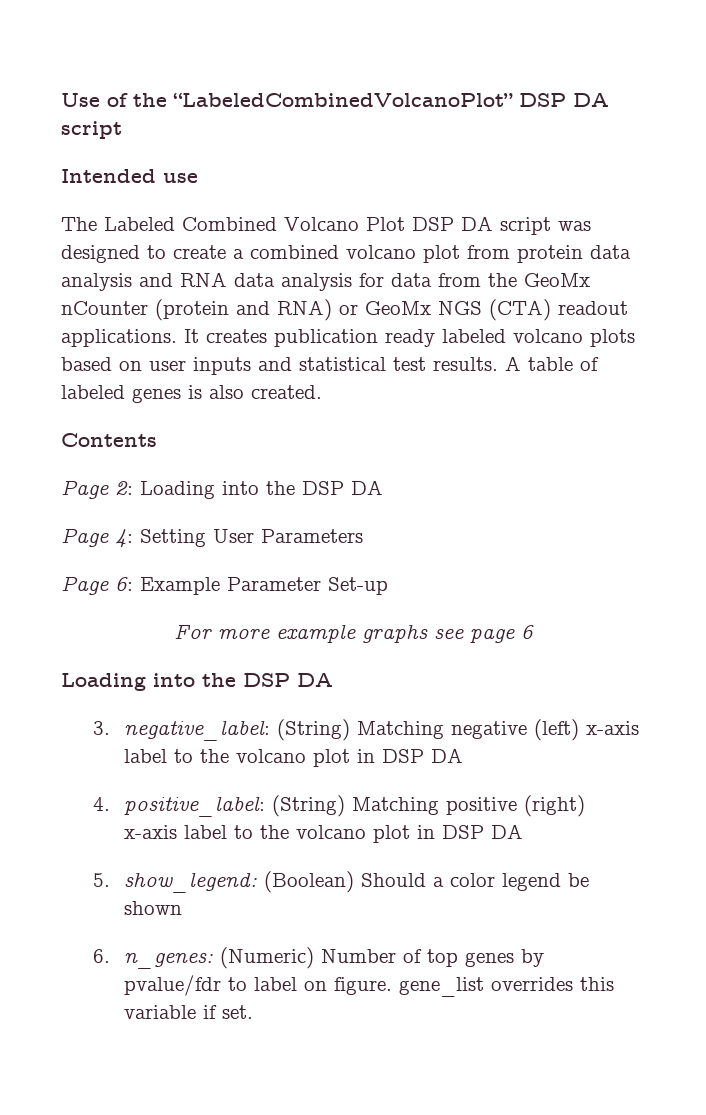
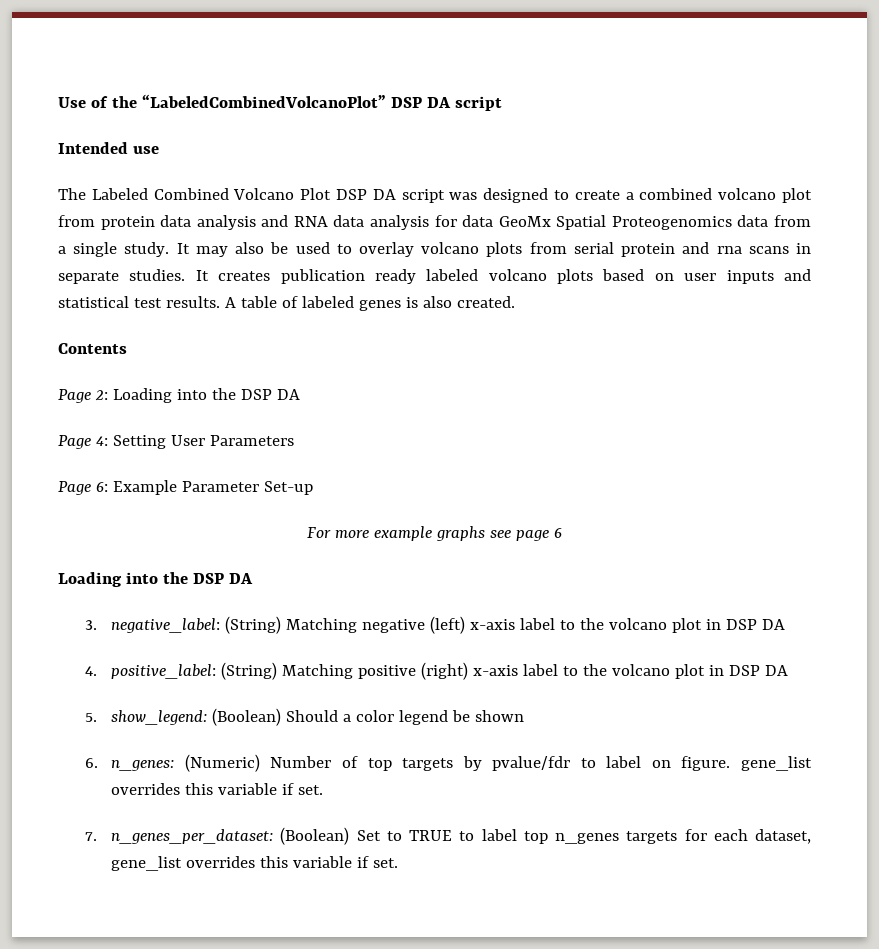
[438,273,590,287] [61,299,628,321] [61,329,177,347] from the GeoMx nCounter (protein and RNA) or GeoMx NGS (CTA) readout applications. -> [498,215,811,230] [58,242,811,257] [58,269,186,284] GeoMx Spatial Proteogenomics data from a single study. It may also be used to overlay volcano plots from serial protein and rna scans in separate studies.
[465,952,515,967] genes -> [402,758,454,771] targets
(254, 1012) none -> [84,827,812,845] [111,856,399,871] // 7. n_genes_per_dataset: (Boolean) Set to TRUE to label top n_genes targets for each dataset, gene_list overrides this variable if set.

